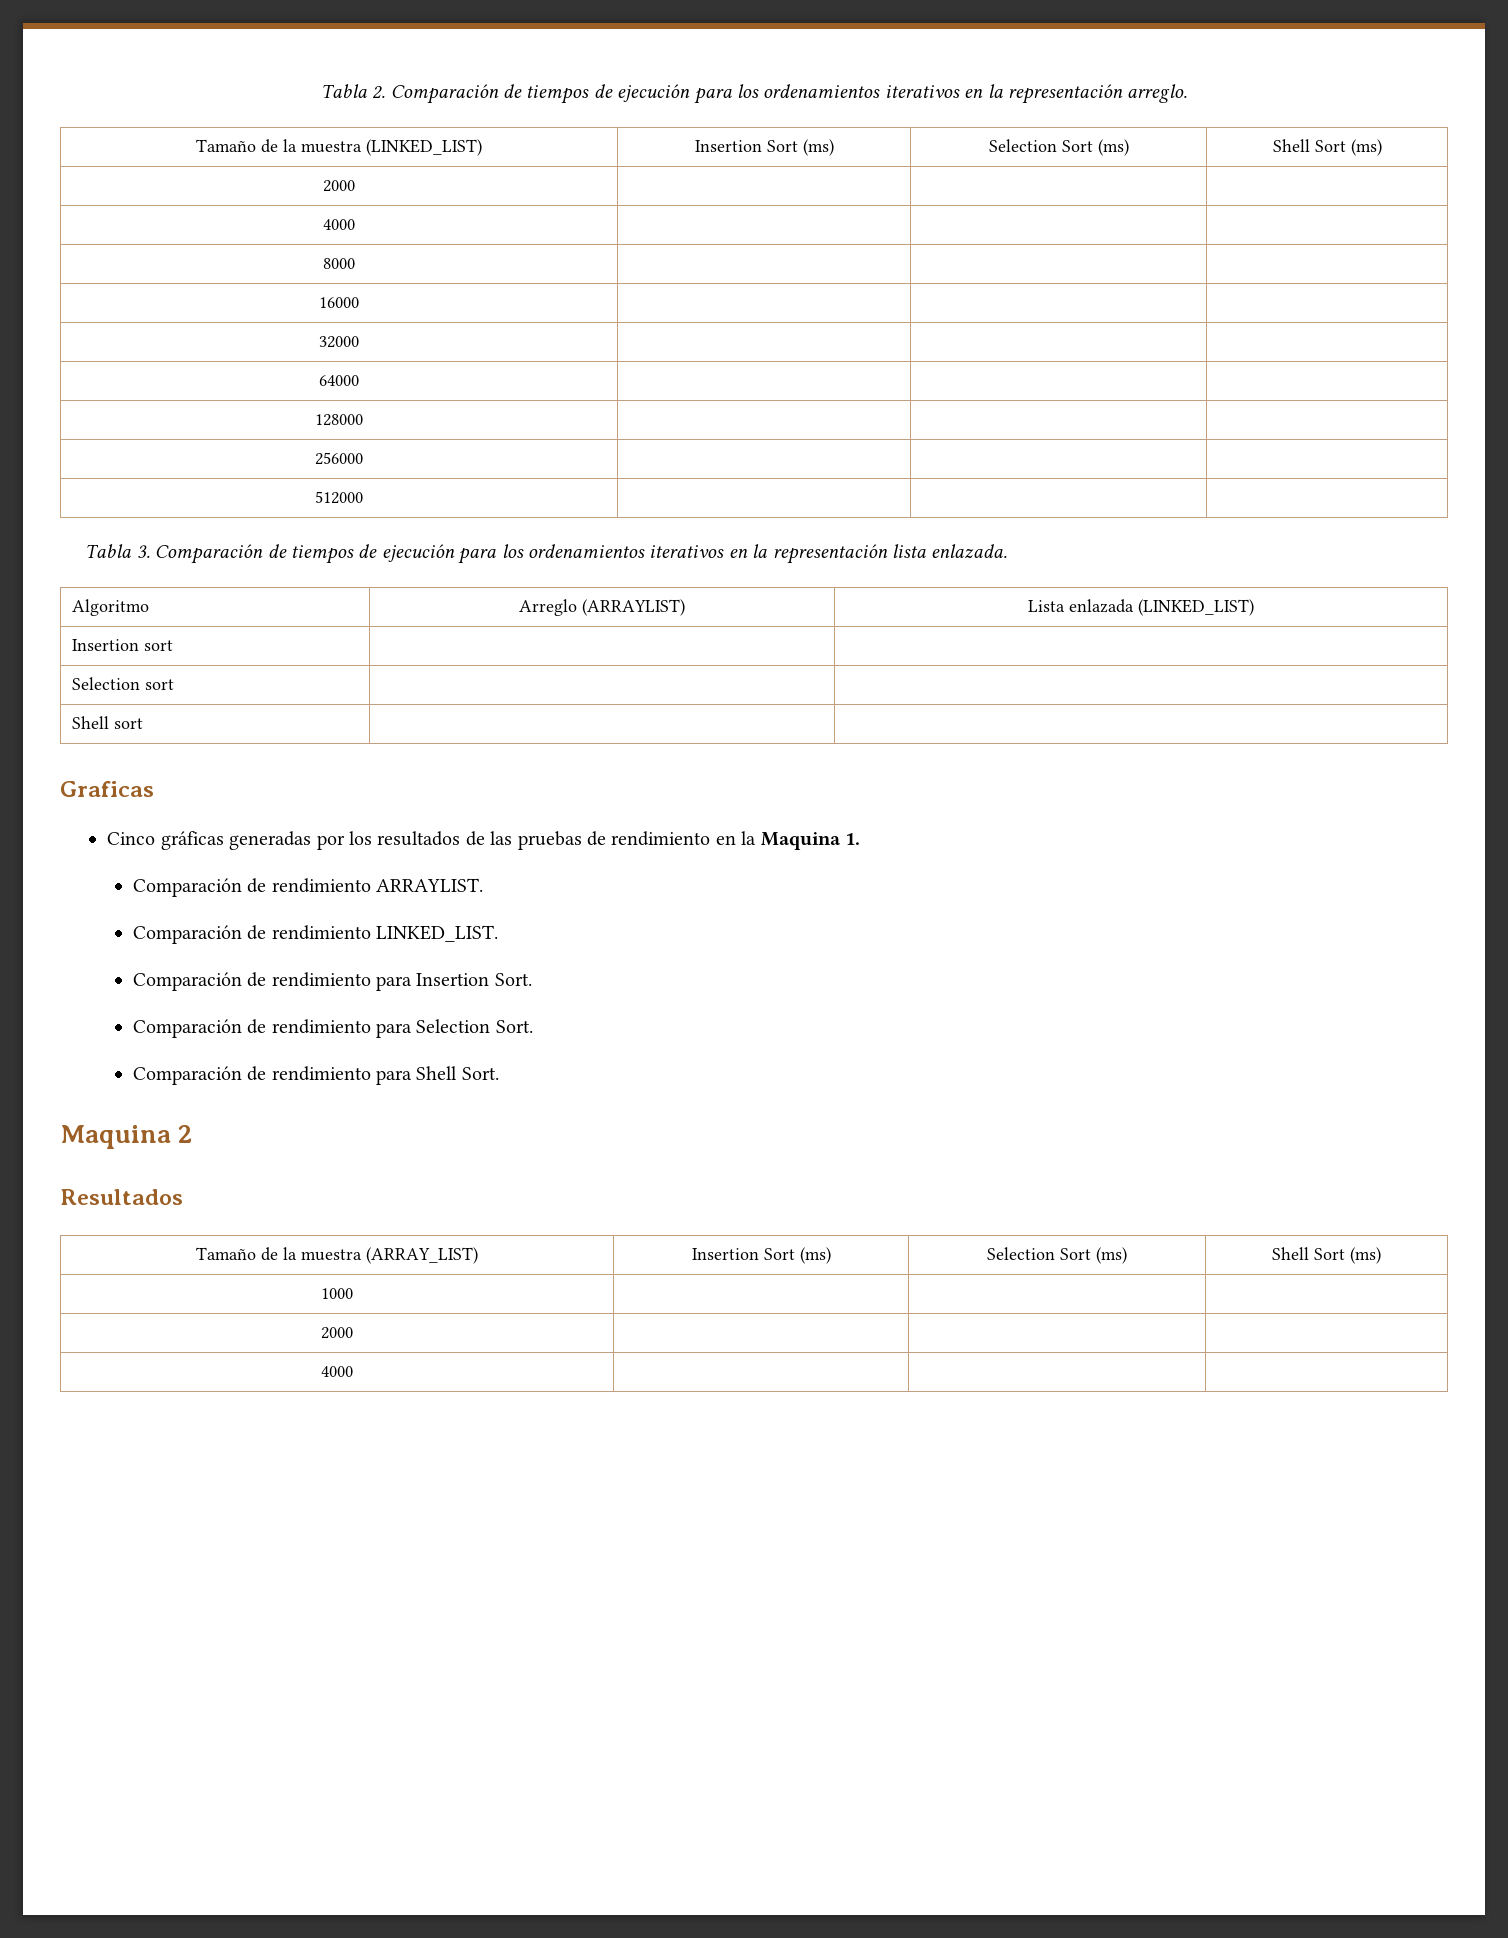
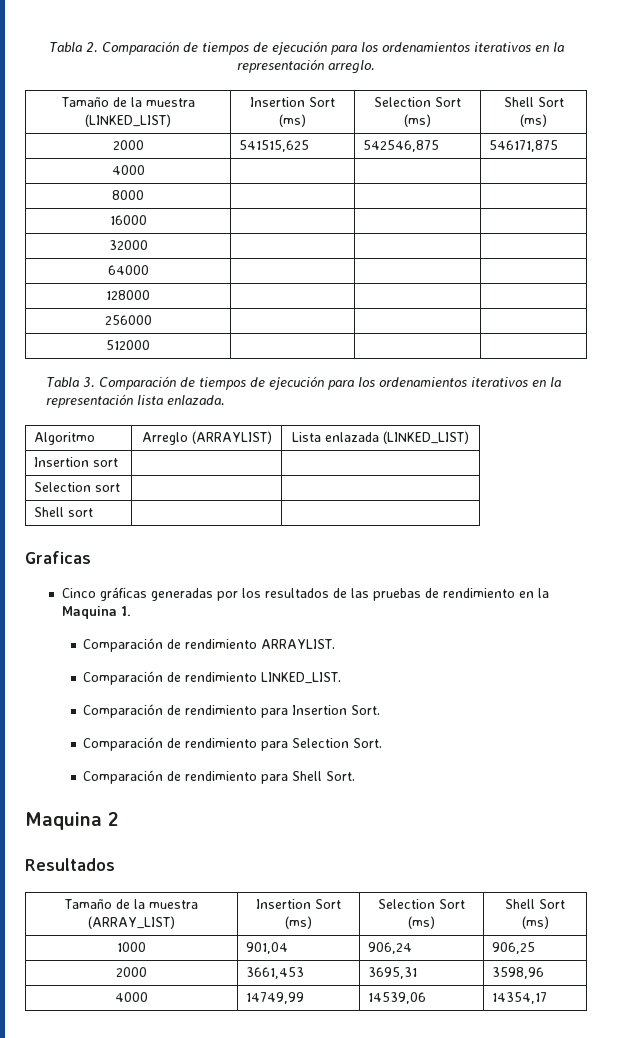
(355, 186) | | -> [239,140,310,152] [363,140,440,152] [489,140,559,152] 541515,625 | 542546,875 | 546171,875
[321,1327,353,1339] [321,1366,353,1377] | | // 2000 | | | // 4000 | | | -> [246,942,289,954] [368,942,413,954] [492,942,536,954] [116,967,147,977] [246,967,305,979] [368,967,418,979] [492,967,545,979] [115,992,148,1002] [246,992,305,1004] [368,992,427,1004] [492,992,548,1004] 901,04 | 906,24 | 906,25 // 2000 | 3661,453 | 3695,31 | 3598,96 // 4000 | 14749,99 | 14539,06 | 14354,17

